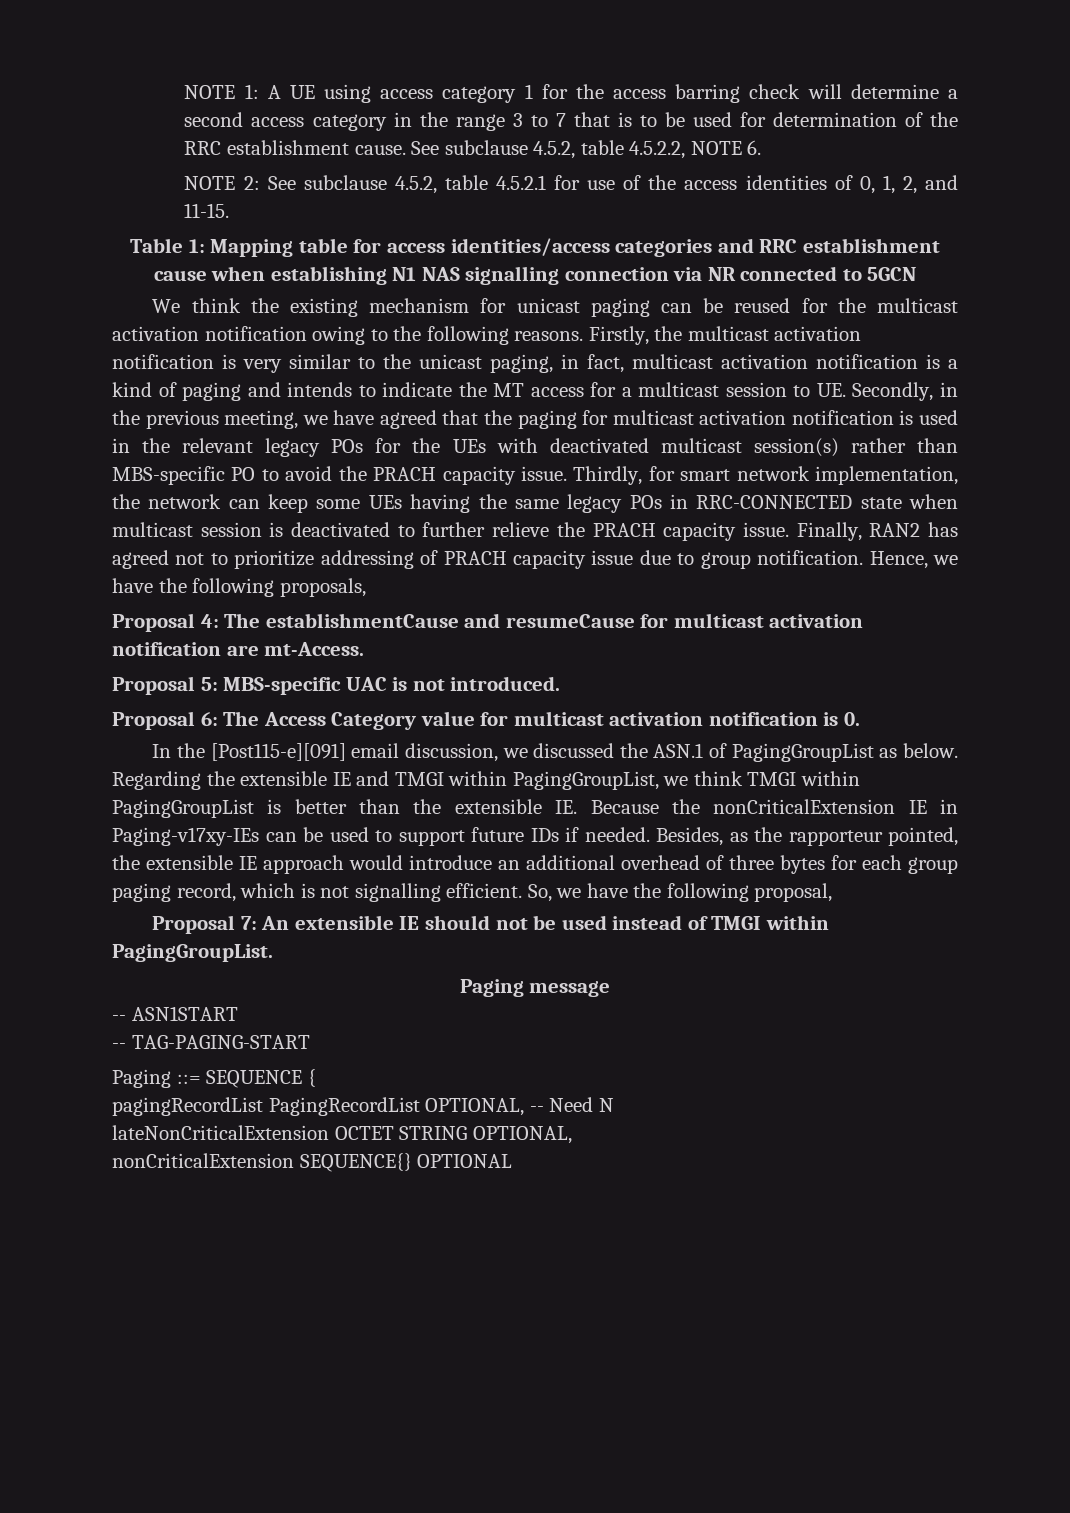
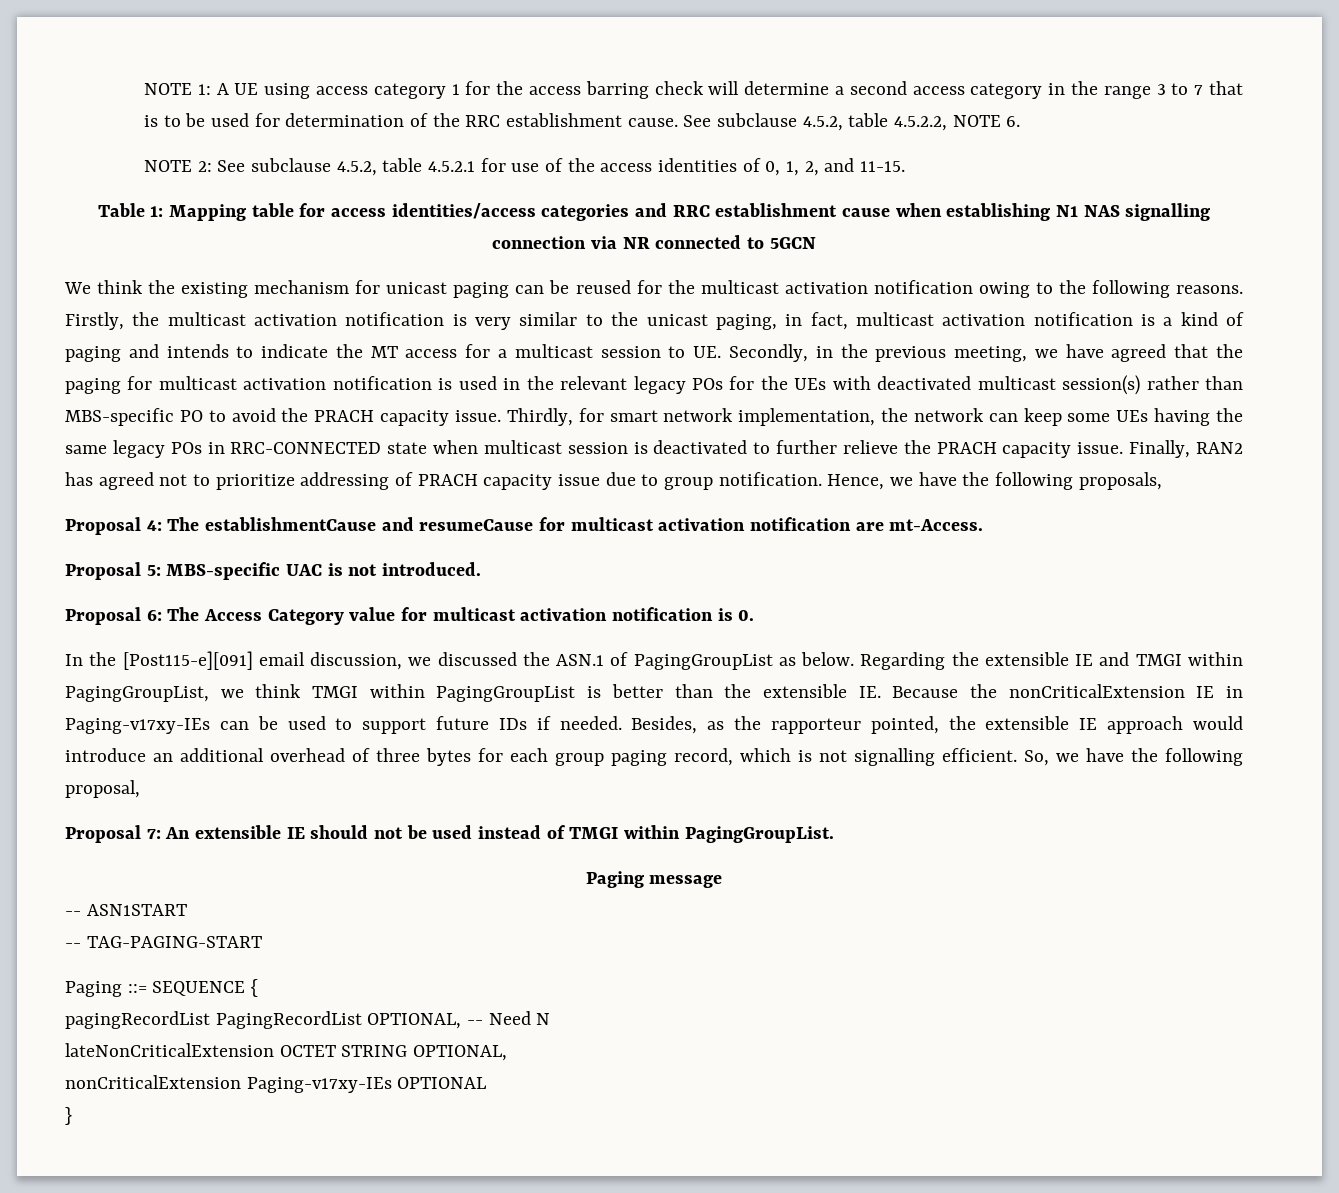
[299,1153,412,1172] SEQUENCE{} -> [246,1077,392,1093] Paging-v17xy-IEs
(513, 1161) none -> [65,1107,72,1125] // }

